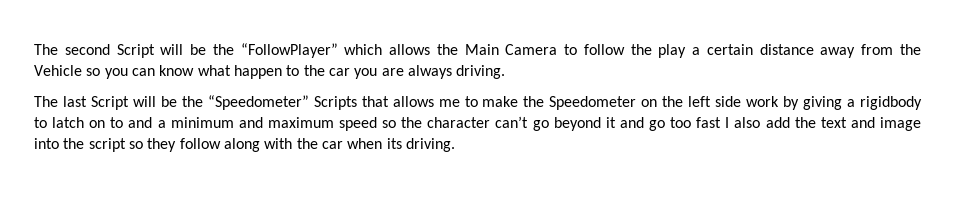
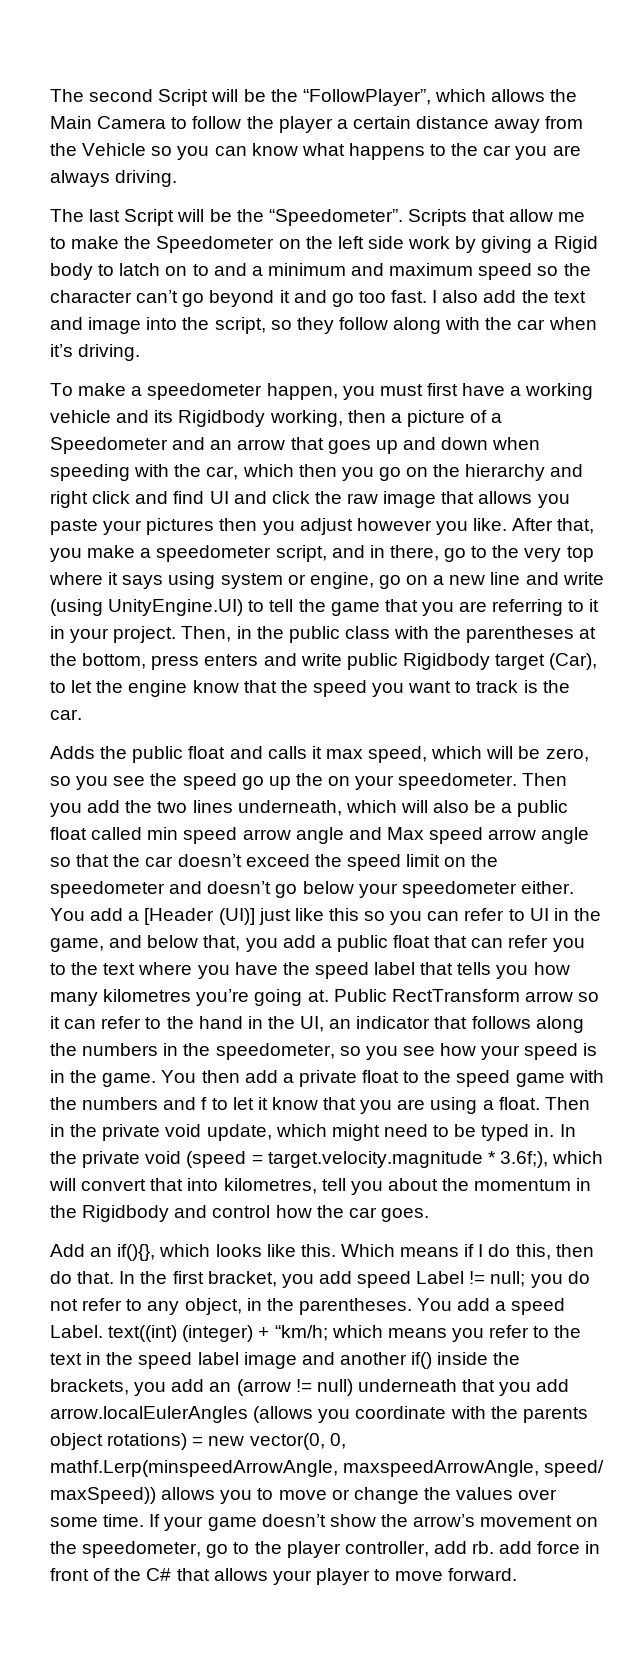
[240,43,338,58] “FollowPlayer” -> [302,89,431,106] “FollowPlayer”,
[658,44,687,58] play -> [278,116,333,133] player
[233,65,282,79] happen -> [348,143,425,160] happens
[207,95,309,110] “Speedometer” -> [268,209,403,226] “Speedometer”.
[392,96,434,107] allows -> [509,209,554,222] allow
[859,96,922,110] rigidbody -> [553,236,598,253] [50,263,93,280] Rigid body
[696,117,722,128] fast -> [391,290,428,303] fast.
[88,138,126,152] script -> [214,317,266,334] script,
[386,138,455,152] its driving. -> [50,344,141,361] [50,383,594,400] [50,410,503,427] [50,437,541,454] [50,464,584,481] [50,491,570,508] [50,518,595,535] [50,545,594,562] [49,572,604,589] [50,599,600,616] [50,626,597,643] [50,653,598,670] [50,680,570,697] [50,709,82,720] [50,746,589,763] [50,773,568,790] [50,800,569,817] [50,827,590,844] [50,854,499,871] [50,881,574,898] [50,908,601,925] [50,935,585,952] [50,962,570,979] [50,989,600,1006] [50,1016,584,1033] [50,1043,598,1060] [50,1070,604,1087] [50,1097,590,1114] [50,1124,576,1141] [50,1151,604,1168] [49,1178,592,1195] [50,1205,429,1222] [50,1244,594,1261] [50,1271,590,1288] [50,1298,566,1315] [50,1325,582,1342] [50,1352,521,1369] [50,1379,570,1396] [50,1406,588,1423] [50,1433,346,1450] [50,1460,605,1477] [50,1487,558,1504] [50,1514,599,1531] [50,1541,601,1558] [50,1568,518,1585] it’s driving. // To make a speedometer happen, you must first have a working vehicle and its Rigidbody working, then a picture of a Speedometer and an arrow that goes up and down when speeding with the car, which then you go on the hierarchy and right click and find UI and click the raw image that allows you paste your pictures then you adjust however you like. After that, you make a speedometer script, and in there, go to the very top where it says using system or engine, go on a new line and write (using UnityEngine.UI) to tell the game that you are referring to it in your project. Then, in the public class with the parentheses at the bottom, press enters and write public Rigidbody target (Car), to let the engine know that the speed you want to track is the car. // Adds the public float and calls it max speed, which will be zero, so you see the speed go up the on your speedometer. Then you add the two lines underneath, which will also be a public float called min speed arrow angle and Max speed arrow angle so that the car doesn’t exceed the speed limit on the speedometer and doesn’t go below your speedometer either. You add a [Header (UI)] just like this so you can refer to UI in the game, and below that, you add a public float that can refer you to the text where you have the speed label that tells you how many kilometres you’re going at. Public RectTransform arrow so it can refer to the hand in the UI, an indicator that follows along the numbers in the speedometer, so you see how your speed is in the game. You then add a private float to the speed game with the numbers and f to let it know that you are using a float. Then in the private void update, which might need to be typed in. In the private void (speed = target.velocity.magnitude * 3.6f;), which will convert that into kilometres, tell you about the momentum in the Rigidbody and control how the car goes. // Add an if(){}, which looks like this. Which means if I do this, then do that. In the first bracket, you add speed Label != null; you do not refer to any object, in the parentheses. You add a speed Label. text((int) (integer) + “km/h; which means you refer to the text in the speed label image and another if() inside the brackets, you add an (arrow != null) underneath that you add arrow.localEulerAngles (allows you coordinate with the parents object rotations) = new vector(0, 0, mathf.Lerp(minspeedArrowAngle, maxspeedArrowAngle, speed/ maxSpeed)) allows you to move or change the values over some time. If your game doesn’t show the arrow’s movement on the speedometer, go to the player controller, add rb. add force in front of the C# that allows your player to move forward.

